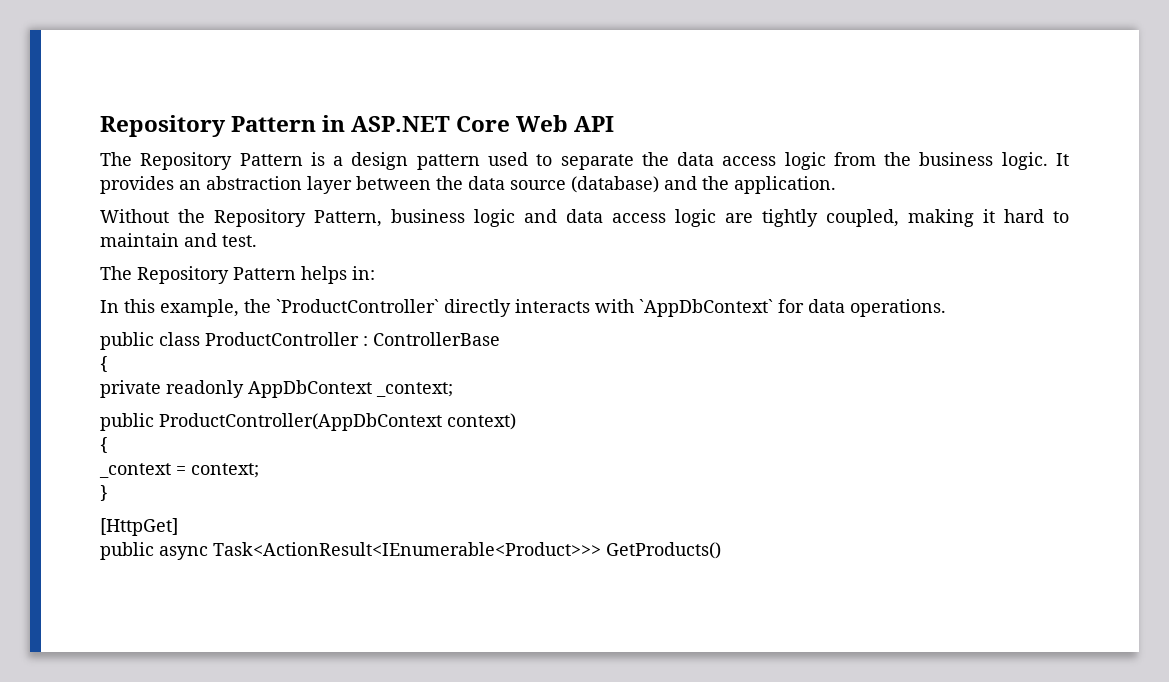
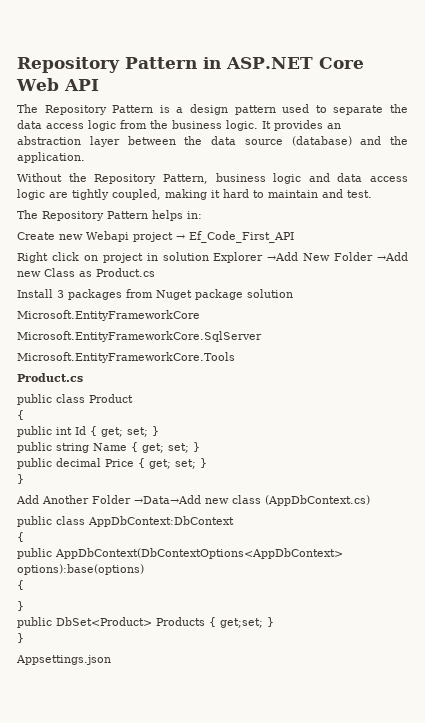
[100,299,946,317] [100,332,500,350] [100,356,108,372] [100,380,453,398] [100,413,516,431] [100,437,108,453] [99,463,259,478] [100,485,108,501] [100,518,178,536] [100,542,721,560] In this example, the `ProductController` directly interacts with `AppDbContext` for data operations. // public class ProductController : ControllerBase // { // private readonly AppDbContext _context; // public ProductController(AppDbContext context) // { // _context = context; // } // [HttpGet] // public async Task<ActionResult<IEnumerable<Product>>> GetProducts() -> [17,231,294,243] [17,252,408,263] [17,268,155,277] [17,289,293,300] [17,310,200,321] [17,331,262,342] [17,352,235,363] [17,373,83,382] [17,394,133,405] [17,410,24,420] [17,426,159,437] [17,442,200,453] [17,458,207,469] [17,474,24,484] [16,495,370,506] [17,516,234,527] [17,532,24,542] [17,548,343,559] [17,564,144,575] [17,580,24,590] [17,601,24,611] [17,617,274,628] [17,633,24,643] [16,655,111,665] Create new Webapi project → Ef_Code_First_API // Right click on project in solution Explorer →Add New Folder →Add new Class as Product.cs // Install 3 packages from Nuget package solution // Microsoft.EntityFrameworkCore // Microsoft.EntityFrameworkCore.SqlServer // Microsoft.EntityFrameworkCore.Tools // Product.cs // public class Product // { // public int Id { get; set; } // public string Name { get; set; } // public decimal Price { get; set; } // } // Add Another Folder →Data→Add new class (AppDbContext.cs) // public class AppDbContext:DbContext // { // public AppDbContext(DbContextOptions<AppDbContext> options):base(options) // { // } // public DbSet<Product> Products { get;set; } // } // Appsettings.json

